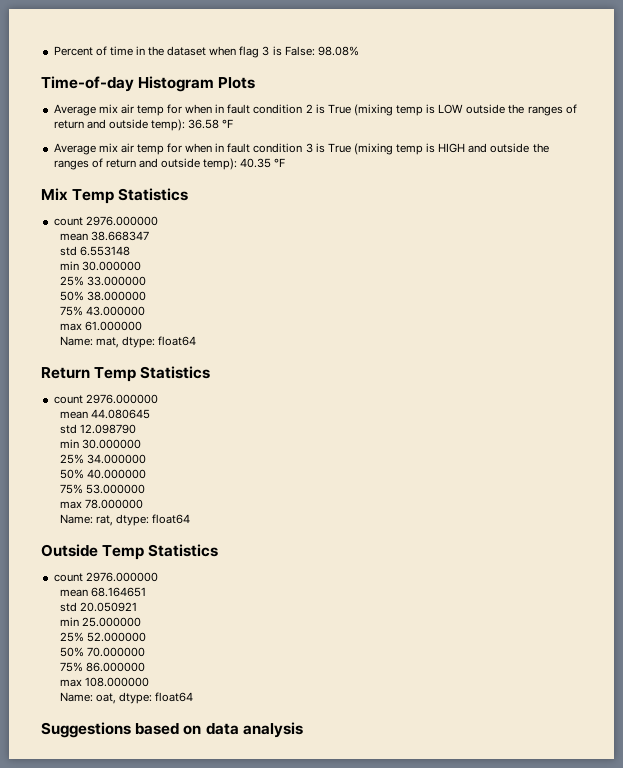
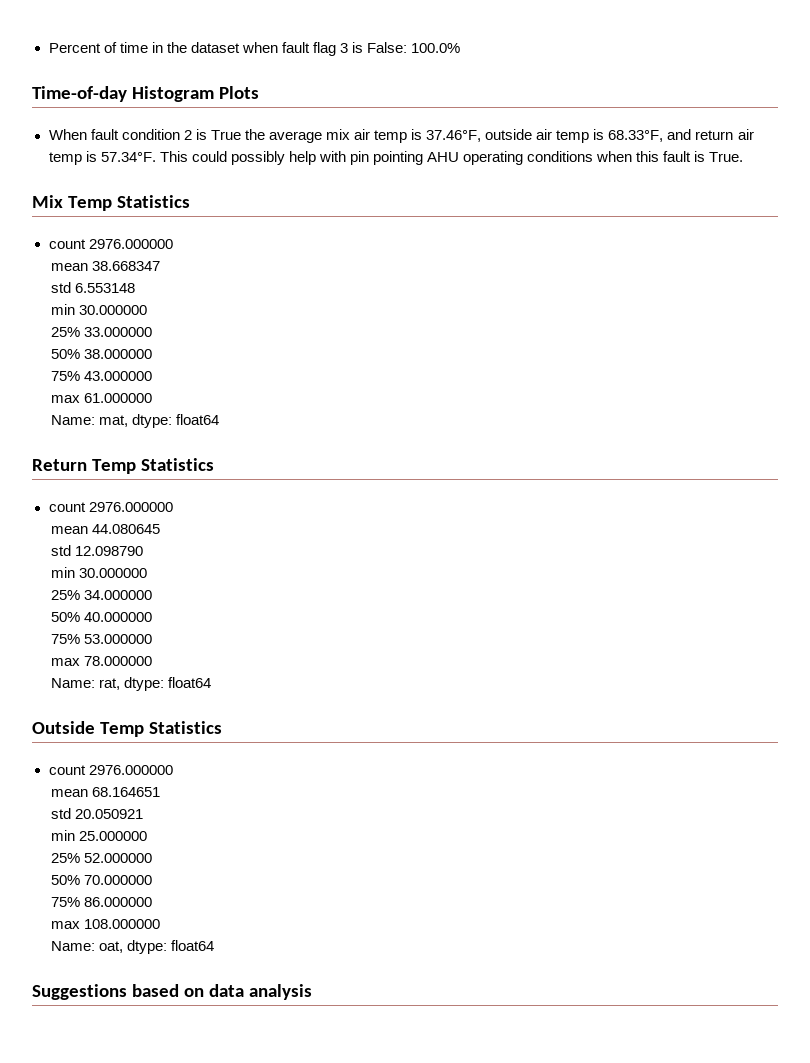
(237, 51) none -> [281,42,310,53] fault
[317,46,359,56] 98.08% -> [411,43,461,53] 100.0%
[53,104,225,116] Average mix air temp for when in -> [48,129,87,140] When
[353,104,577,116] [53,119,234,131] [53,143,549,155] [53,158,286,170] (mixing temp is LOW outside the ranges of return and outside temp): 36.58 °F // Average mix air temp for when in fault condition 3 is True (mixing temp is HIGH and outside the ranges of return and outside temp): 40.35 °F -> [244,129,754,143] [48,151,744,165] the average mix air temp is 37.46°F, outside air temp is 68.33°F, and return air temp is 57.34°F. This could possibly help with pin pointing AHU operating conditions when this fault is True.

